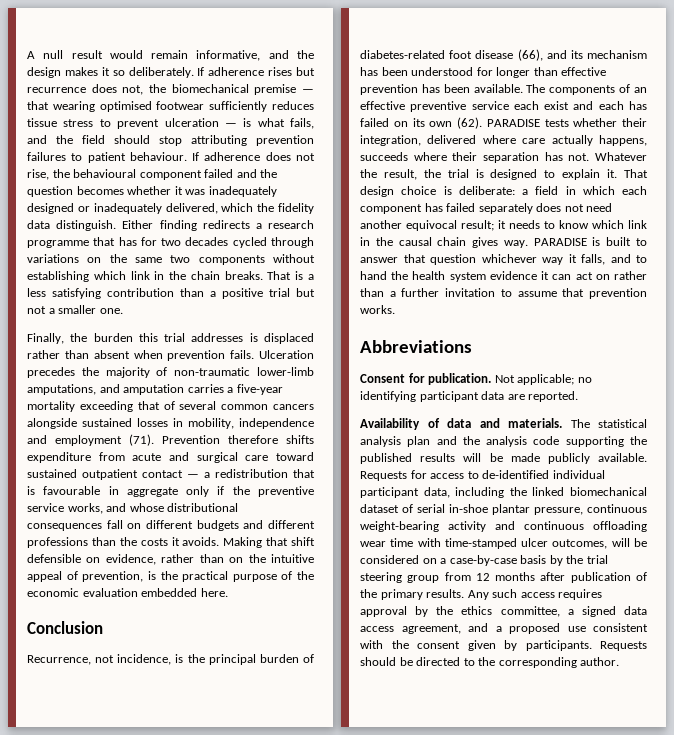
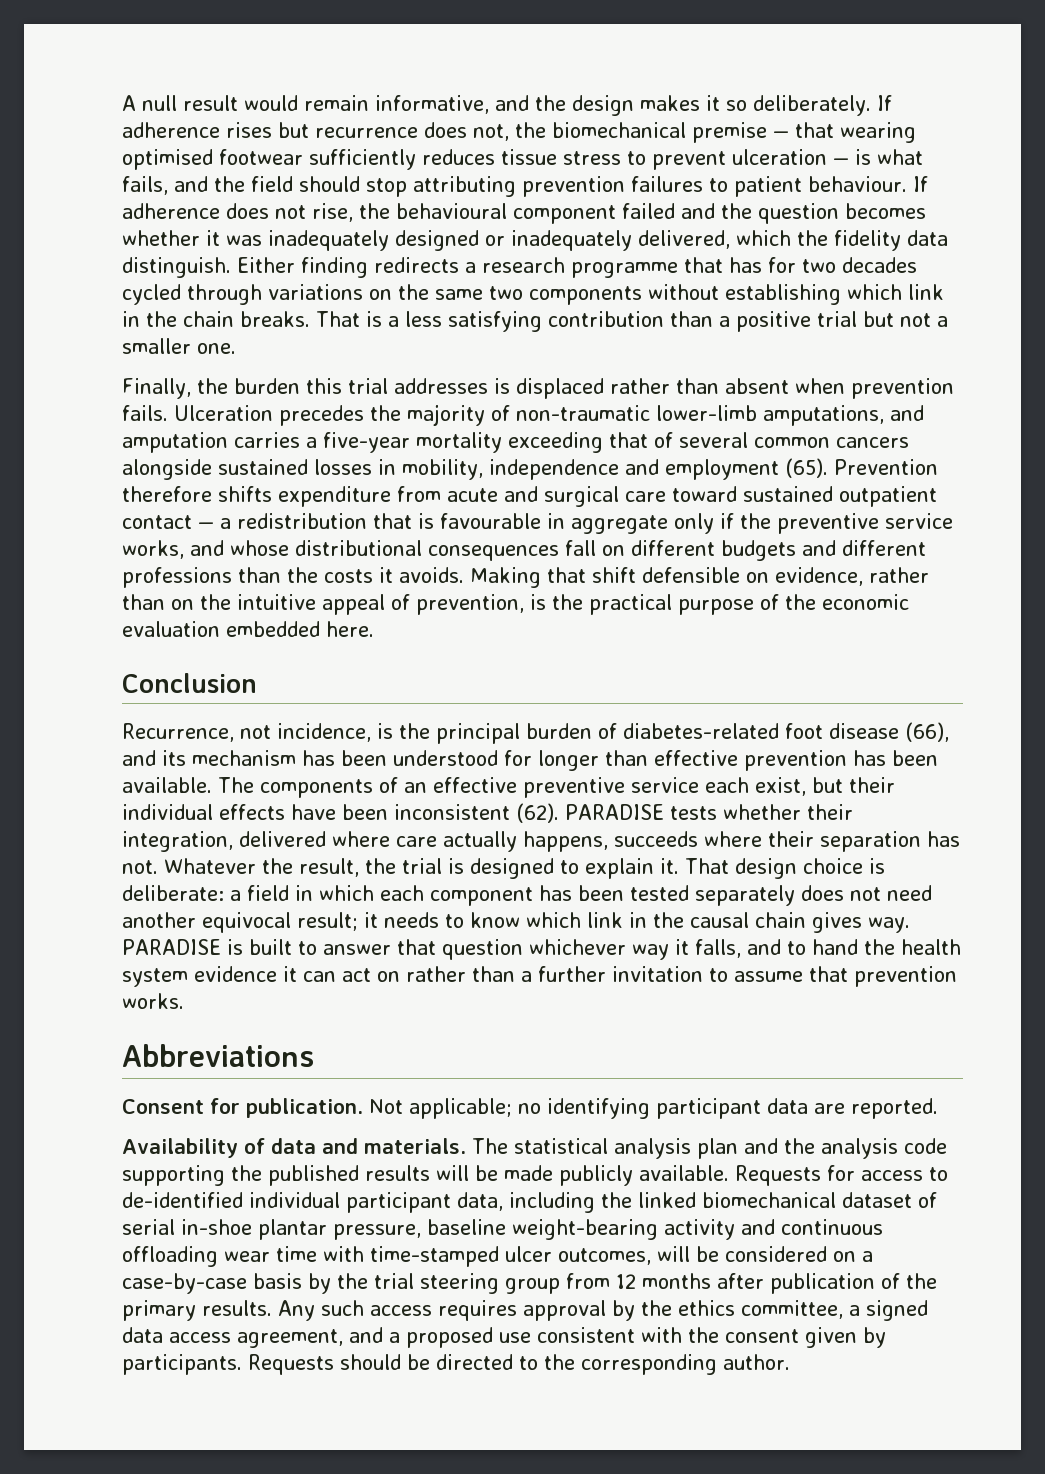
[129,434,154,446] (71). -> [785,458,828,478] (65).
[544,101,647,110] [360,118,453,127] exist and each has failed on its own -> [755,777,895,796] [122,804,510,820] exist, but their individual effects have been inconsistent
[446,203,476,212] failed -> [578,885,689,901] been tested
[587,504,647,513] continuous -> [427,1219,506,1235] baseline

